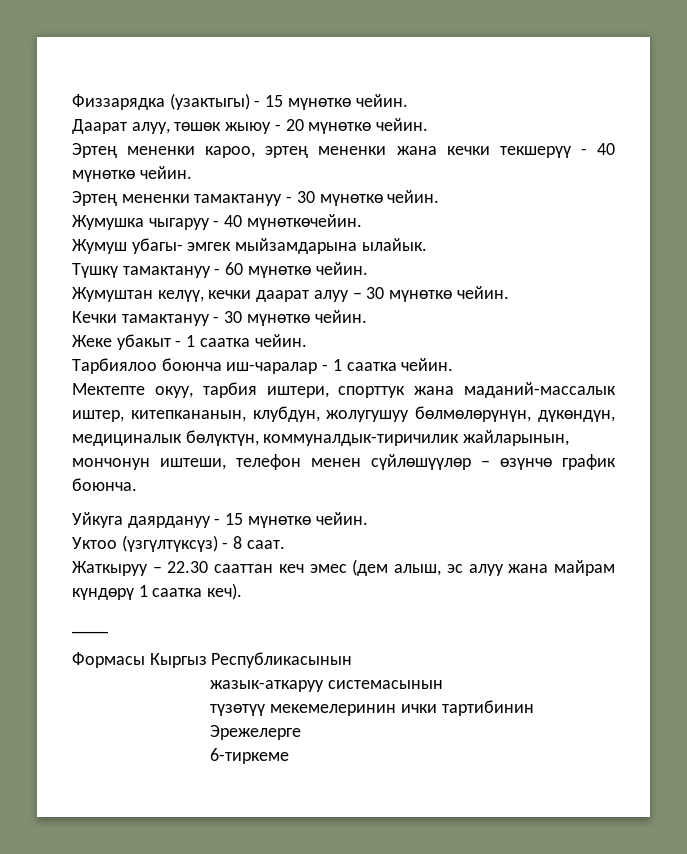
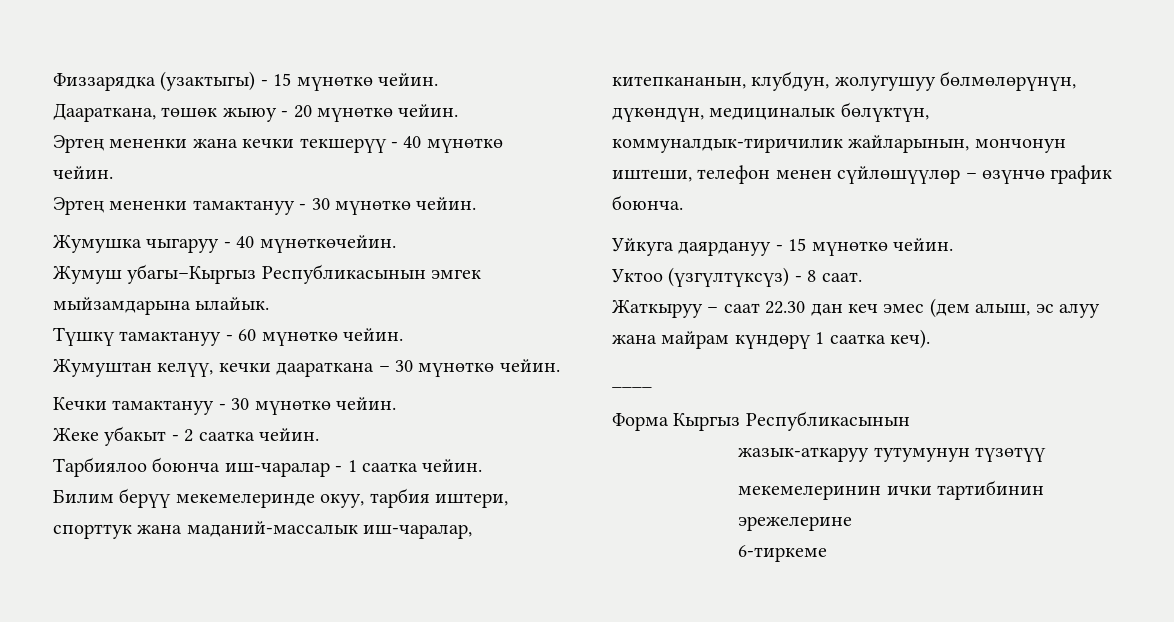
[72,119,170,134] Даарат алуу, -> [53,103,156,122] Даараткана,
[205,146,387,158] кароо, эртең мененки -> (188, 143) none
[131,238,183,254] убагы- -> [127,264,426,284] убагы–Кыргыз Республикасынын
[256,290,349,302] даарат алуу -> [276,362,375,377] даараткана
[186,335,196,347] 1 -> [184,429,194,442] 2
[72,383,145,395] Мектепте -> [53,488,315,508] Билим берүү мекемелеринде
[72,410,124,422] иштер, -> [363,524,473,539] иш-чаралар,
[167,561,274,573] 22.30 сааттан -> [723,301,843,316] саат 22.30 дан
[72,652,145,668] Формасы -> [612,413,669,431] Форма
[328,680,444,689] [210,704,266,716] системасынын // түзөтүү -> [873,447,1046,462] тутумунун түзөтүү //
[210,725,302,740] Эрежелерге -> [738,516,853,531] эрежелерине

